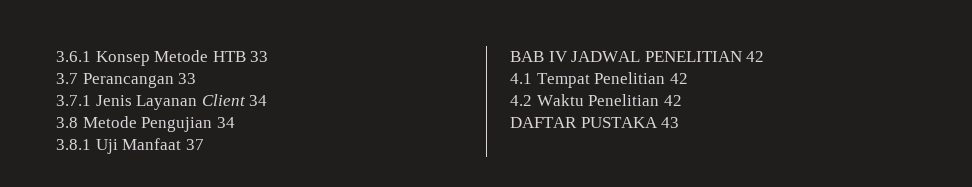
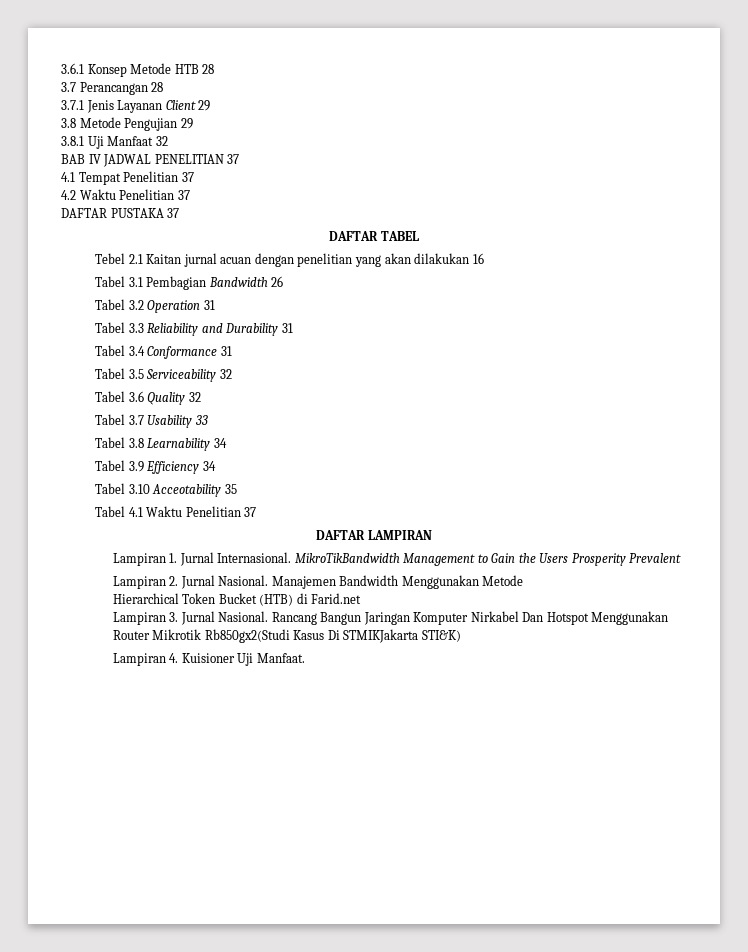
[250,51,269,62] 33 -> [202,64,215,74] 28
[178,73,197,84] 33 -> [151,82,164,92] 28
[249,95,268,106] 34 -> [198,100,211,111] 29
[216,117,235,128] 34 -> [180,118,193,129] 29
[185,139,204,150] 37 -> [155,136,168,146] 32
[746,51,765,62] 42 -> [227,154,240,164] 37
[669,73,688,84] 42 -> [181,172,194,182] 37
[663,95,682,106] 42 -> [177,190,190,200] 37
[661,117,680,128] 43 -> [167,208,180,218] [329,231,419,241] [95,253,484,267] [95,276,284,290] [95,299,215,313] [95,322,293,336] [95,345,232,359] [95,368,232,382] [95,391,201,405] [95,414,208,428] [95,437,227,451] [95,460,216,474] [95,483,237,497] [95,506,257,517] [316,530,432,540] [112,552,682,566] [112,575,524,589] [112,593,362,606] [112,611,669,625] [112,629,461,643] [112,653,305,666] 37 // DAFTAR TABEL // Tebel 2.1 Kaitan jurnal acuan dengan penelitian yang akan dilakukan 16 // Tabel 3.1 Pembagian Bandwidth 26 // Tabel 3.2 Operation 31 // Tabel 3.3 Reliability and Durability 31 // Tabel 3.4 Conformance 31 // Tabel 3.5 Serviceability 32 // Tabel 3.6 Quality 32 // Tabel 3.7 Usability 33 // Tabel 3.8 Learnability 34 // Tabel 3.9 Efficiency 34 // Tabel 3.10 Acceotability 35 // Tabel 4.1 Waktu Penelitian 37 // DAFTAR LAMPIRAN // Lampiran 1. Jurnal Internasional. MikroTikBandwidth Management to Gain the Users Prosperity Prevalent // Lampiran 2. Jurnal Nasional. Manajemen Bandwidth Menggunakan Metode // Hierarchical Token Bucket (HTB) di Farid.net // Lampiran 3. Jurnal Nasional. Rancang Bangun Jaringan Komputer Nirkabel Dan Hotspot Menggunakan Router Mikrotik Rb850gx2(Studi Kasus Di STMIKJakarta STI&K) // Lampiran 4. Kuisioner Uji Manfaat.

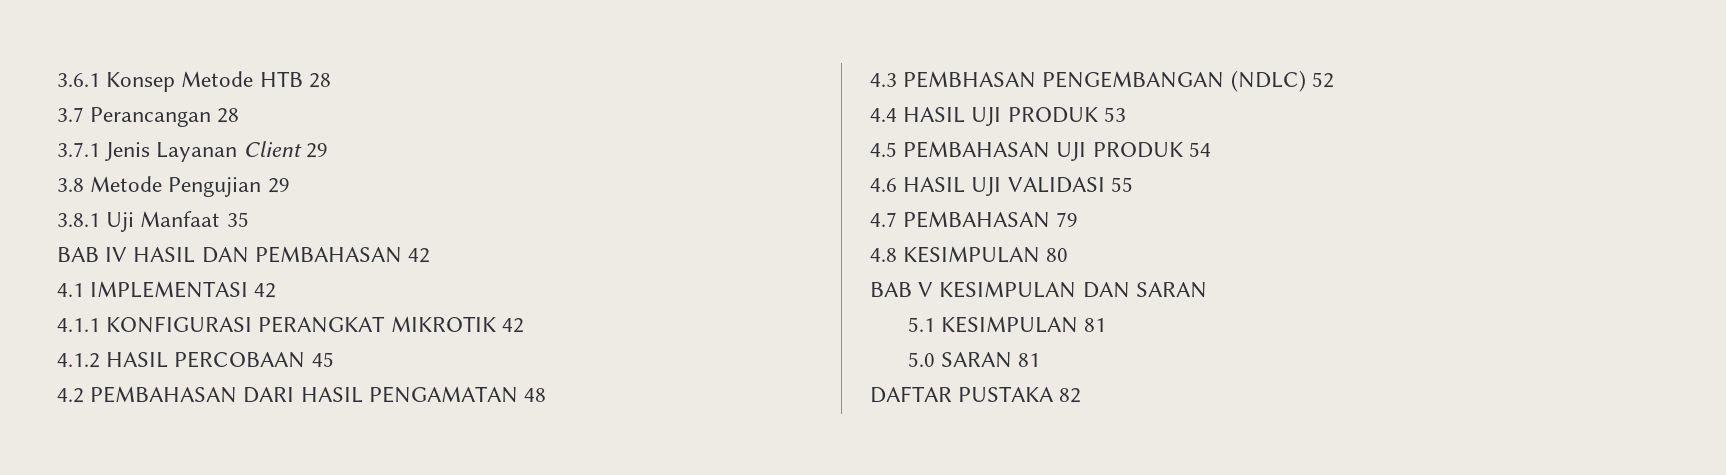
[155,136,168,146] 32 -> [226,212,249,227] 35
[103,154,240,167] [61,171,194,185] [61,189,190,200] [61,208,180,218] [329,231,419,241] [95,253,484,267] [95,276,284,290] [95,299,215,313] [95,322,293,336] [95,345,232,359] [95,368,232,382] [95,391,201,405] [95,414,208,428] [95,437,227,451] [95,460,216,474] [95,483,237,497] [95,506,257,517] [316,530,432,540] [112,552,682,566] [112,575,524,589] [112,593,362,606] [112,611,669,625] [112,629,461,643] [112,653,305,666] JADWAL PENELITIAN 37 // 4.1 Tempat Penelitian 37 // 4.2 Waktu Penelitian 37 // DAFTAR PUSTAKA 37 // DAFTAR TABEL // Tebel 2.1 Kaitan jurnal acuan dengan penelitian yang akan dilakukan 16 // Tabel 3.1 Pembagian Bandwidth 26 // Tabel 3.2 Operation 31 // Tabel 3.3 Reliability and Durability 31 // Tabel 3.4 Conformance 31 // Tabel 3.5 Serviceability 32 // Tabel 3.6 Quality 32 // Tabel 3.7 Usability 33 // Tabel 3.8 Learnability 34 // Tabel 3.9 Efficiency 34 // Tabel 3.10 Acceotability 35 // Tabel 4.1 Waktu Penelitian 37 // DAFTAR LAMPIRAN // Lampiran 1. Jurnal Internasional. MikroTikBandwidth Management to Gain the Users Prosperity Prevalent // Lampiran 2. Jurnal Nasional. Manajemen Bandwidth Menggunakan Metode // Hierarchical Token Bucket (HTB) di Farid.net // Lampiran 3. Jurnal Nasional. Rancang Bangun Jaringan Komputer Nirkabel Dan Hotspot Menggunakan Router Mikrotik Rb850gx2(Studi Kasus Di STMIKJakarta STI&K) // Lampiran 4. Kuisioner Uji Manfaat. -> [133,246,431,263] [57,281,277,298] [57,316,524,333] [57,351,334,368] [57,386,547,403] [870,70,1334,92] [870,107,1126,126] [870,141,1211,161] [870,177,1133,196] [870,211,1079,228] [870,246,1069,263] [870,281,1207,298] [907,316,1107,333] [907,352,1041,368] [870,386,1082,403] HASIL DAN PEMBAHASAN 42 // 4.1 IMPLEMENTASI 42 // 4.1.1 KONFIGURASI PERANGKAT MIKROTIK 42 // 4.1.2 HASIL PERCOBAAN 45 // 4.2 PEMBAHASAN DARI HASIL PENGAMATAN 48 // 4.3 PEMBHASAN PENGEMBANGAN (NDLC) 52 // 4.4 HASIL UJI PRODUK 53 // 4.5 PEMBAHASAN UJI PRODUK 54 // 4.6 HASIL UJI VALIDASI 55 // 4.7 PEMBAHASAN 79 // 4.8 KESIMPULAN 80 // BAB V KESIMPULAN DAN SARAN // 5.1 KESIMPULAN 81 // 5.0 SARAN 81 // DAFTAR PUSTAKA 82

